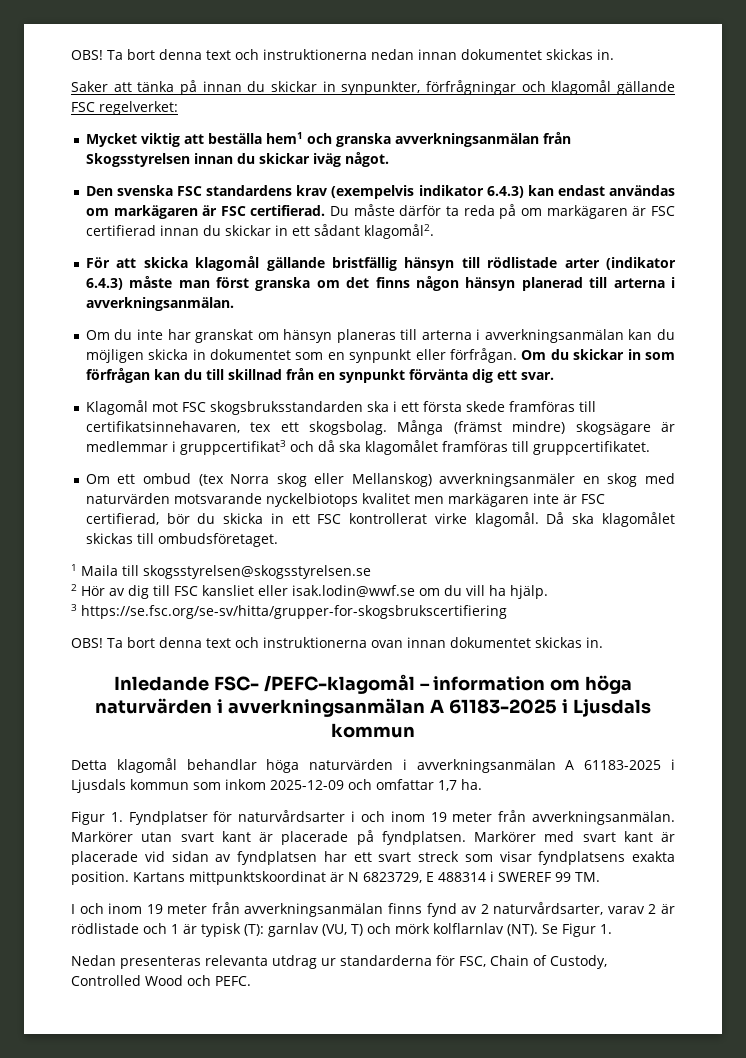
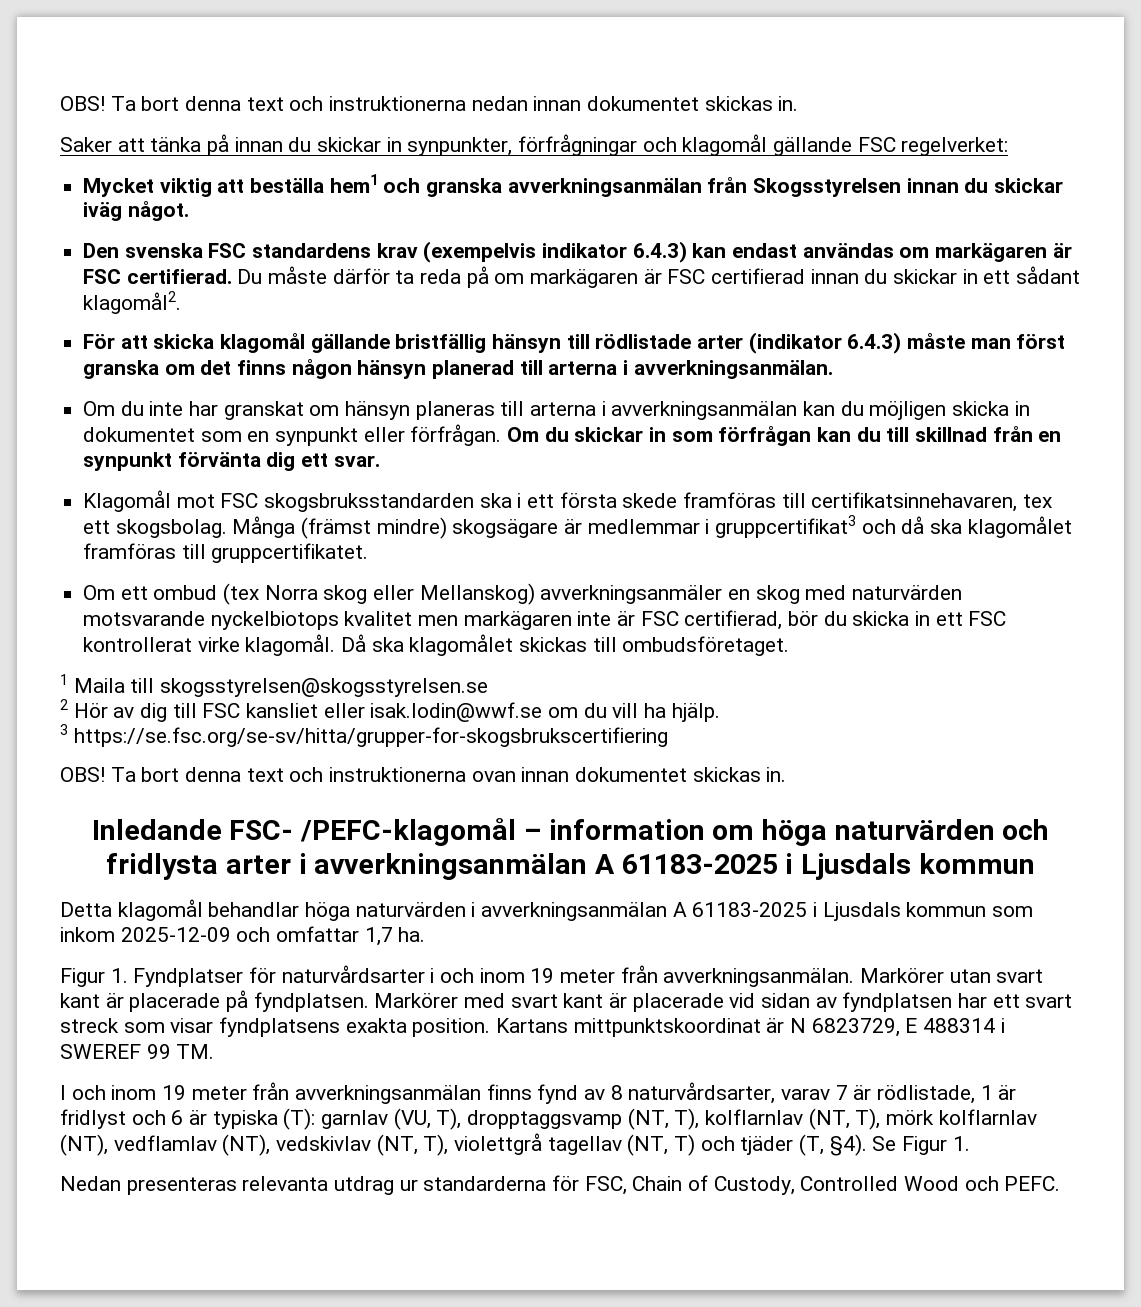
(213, 706) none -> [1002,819,1050,840] [106,853,291,880] och fridlysta arter
[480,904,489,914] 2 -> [610,1085,623,1100] 8
[648,904,675,914] [71,923,538,937] 2 är rödlistade och 1 är typisk (T): garnlav (VU, T) och mörk kolflarnlav (NT). -> [835,1085,1017,1104] [60,1108,1037,1130] [60,1133,867,1156] 7 är rödlistade, 1 är fridlyst och 6 är typiska (T): garnlav (VU, T), dropptaggsvamp (NT, T), kolflarnlav (NT, T), mörk kolflarnlav (NT), vedflamlav (NT), vedskivlav (NT, T), violettgrå tagellav (NT, T) och tjäder (T, §4).

